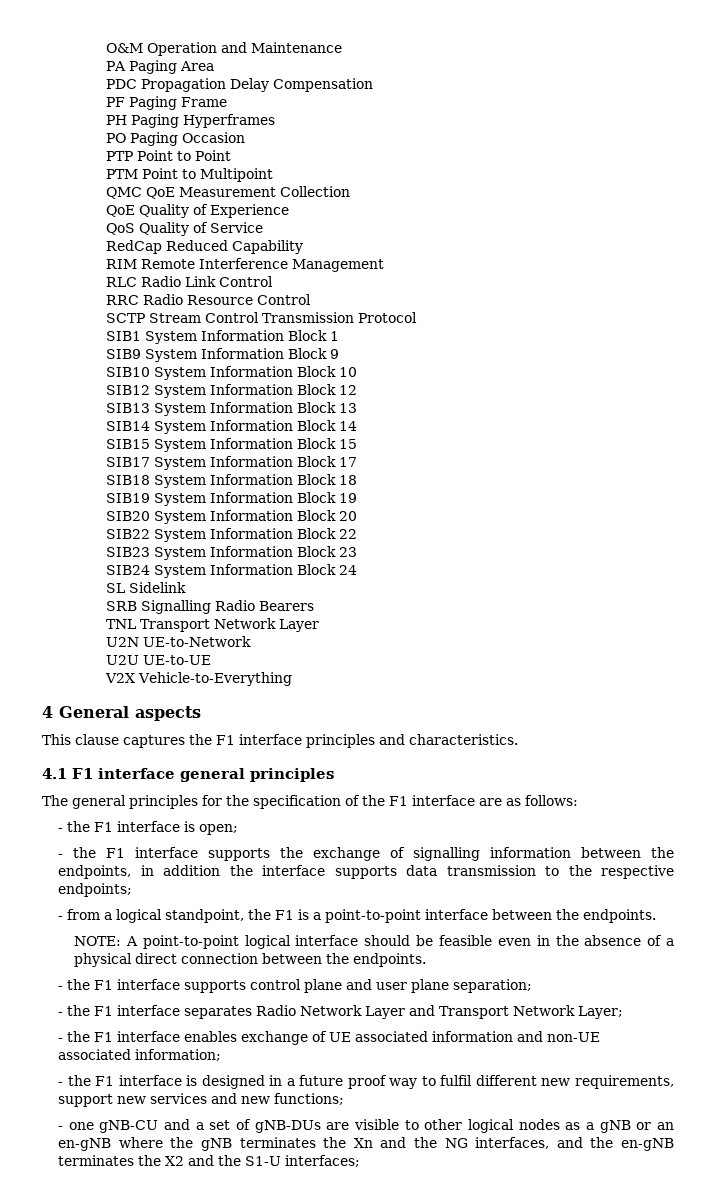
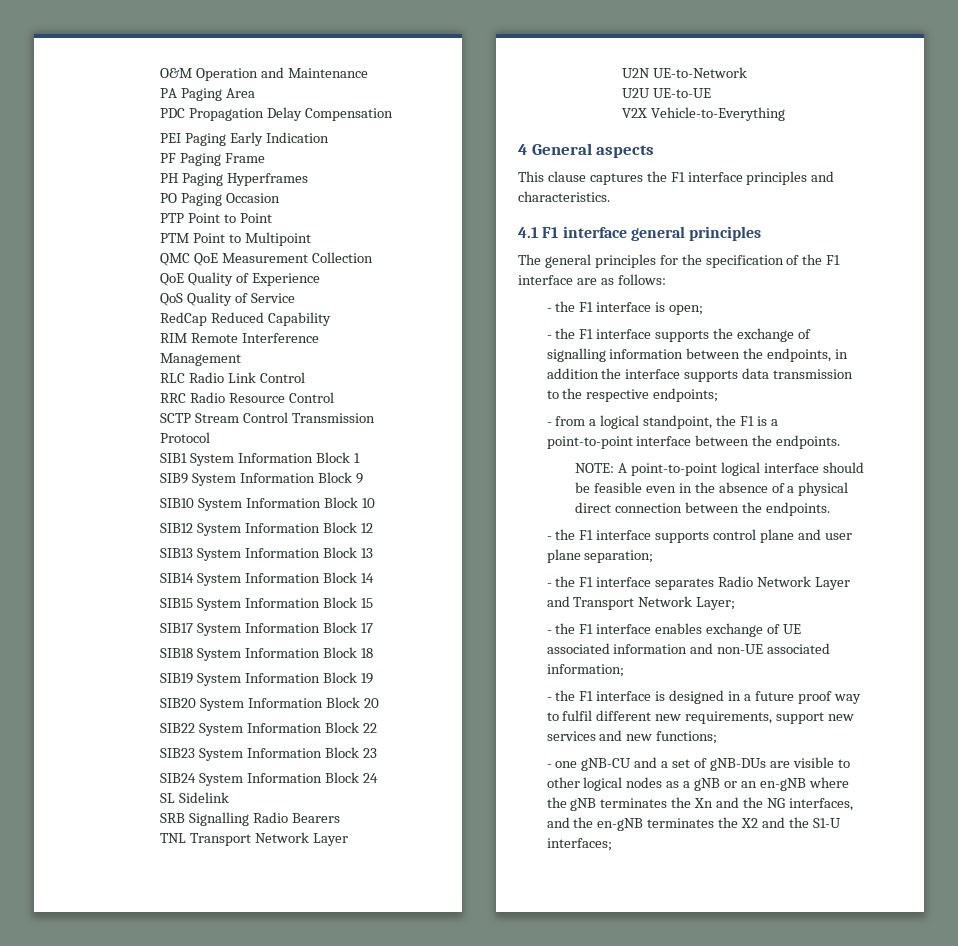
(374, 85) none -> [160,132,330,146] // PEI Paging Early Indication

